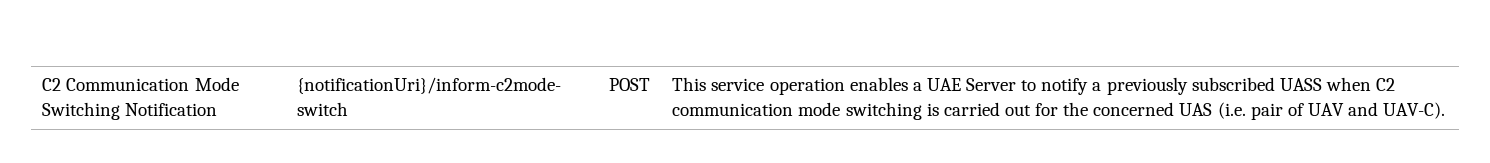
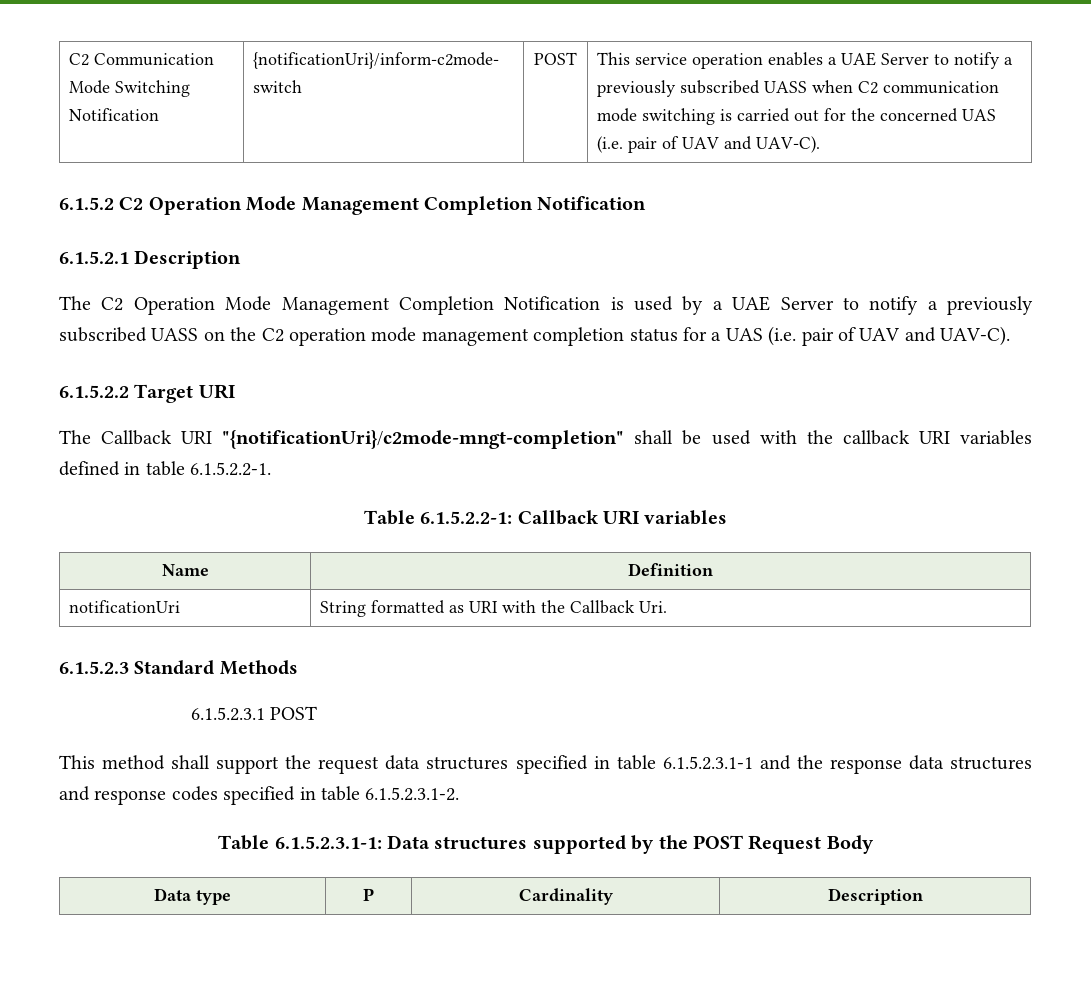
(1446, 110) none -> [59,196,647,215] [59,250,242,269] [59,296,1033,315] [59,326,1011,346] [59,384,235,403] [59,430,1033,449] [59,461,272,476] [363,510,728,525] [161,564,209,576] [628,563,713,576] [68,600,180,613] [319,600,667,617] [59,660,298,675] [190,706,318,721] [59,755,1032,774] [59,786,460,805] [218,835,874,854] [154,888,231,905] [363,888,374,901] [518,888,613,905] [827,888,923,905] // 6.1.5.2 C2 Operation Mode Management Completion Notification // 6.1.5.2.1 Description // The C2 Operation Mode Management Completion Notification is used by a UAE Server to notify a previously subscribed UASS on the C2 operation mode management completion status for a UAS (i.e. pair of UAV and UAV-C). // 6.1.5.2.2 Target URI // The Callback URI "{notificationUri}/c2mode-mngt-completion" shall be used with the callback URI variables defined in table 6.1.5.2.2-1. // Table 6.1.5.2.2-1: Callback URI variables // Name | Definition // notificationUri | String formatted as URI with the Callback Uri. // 6.1.5.2.3 Standard Methods // 6.1.5.2.3.1 POST // This method shall support the request data structures specified in table 6.1.5.2.3.1-1 and the response data structures and response codes specified in table 6.1.5.2.3.1-2. // Table 6.1.5.2.3.1-1: Data structures supported by the POST Request Body // Data type | P | Cardinality | Description

